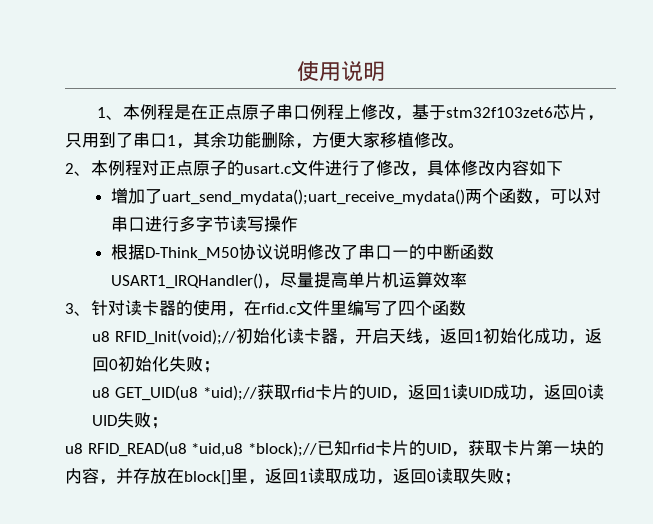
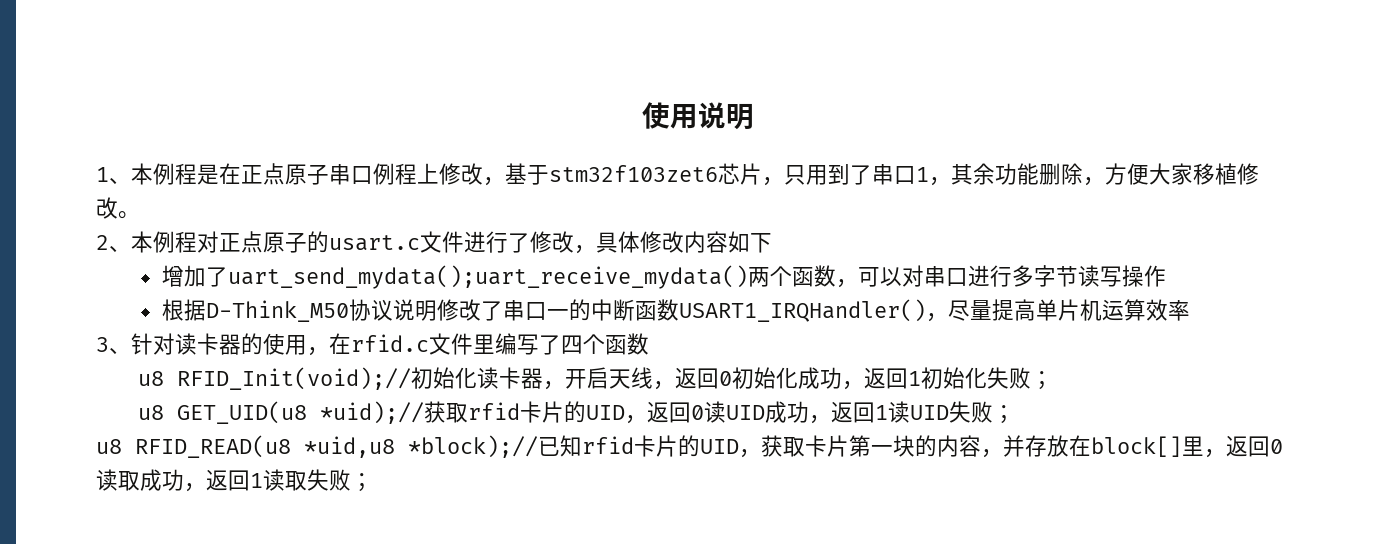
[474,331,484,342] 1 -> [719,371,733,386] 0
[109,359,119,370] 0 -> [908,371,922,386] 1
[441,387,451,398] 1 -> [691,405,705,420] 0
[577,387,587,398] 0 -> [875,405,889,420] 1
[299,471,308,482] 1 -> [1270,439,1283,454] 0
[427,471,436,482] 0 -> [250,473,263,488] 1

